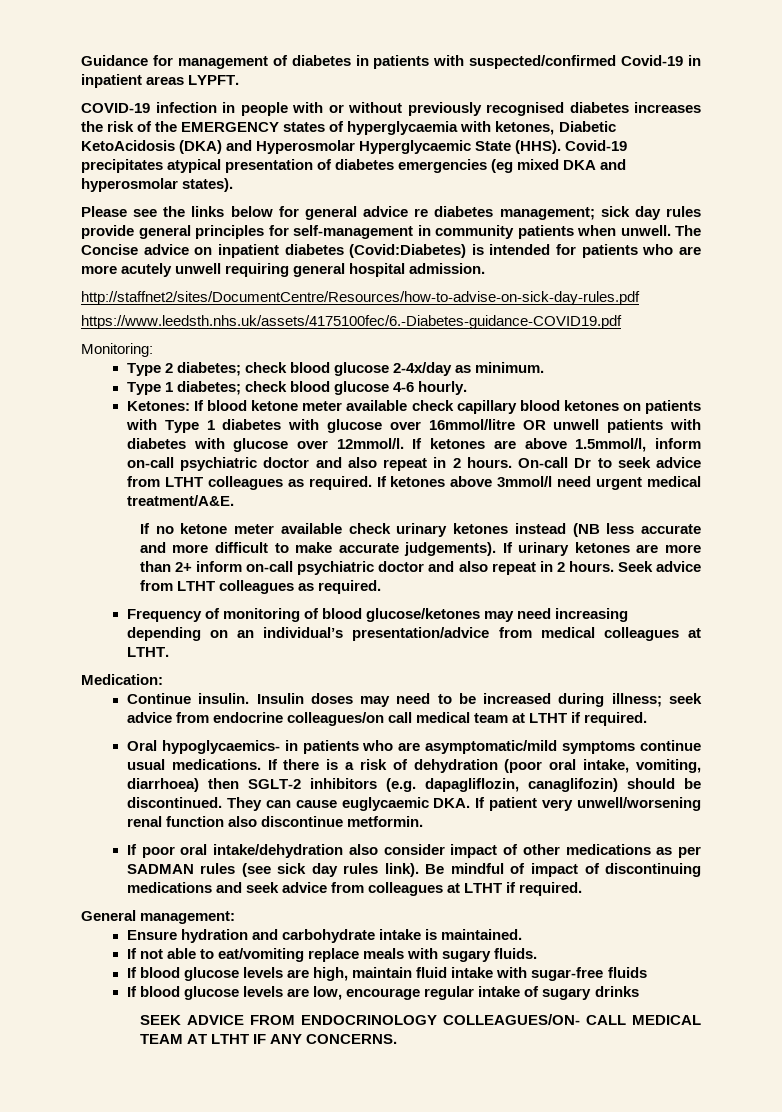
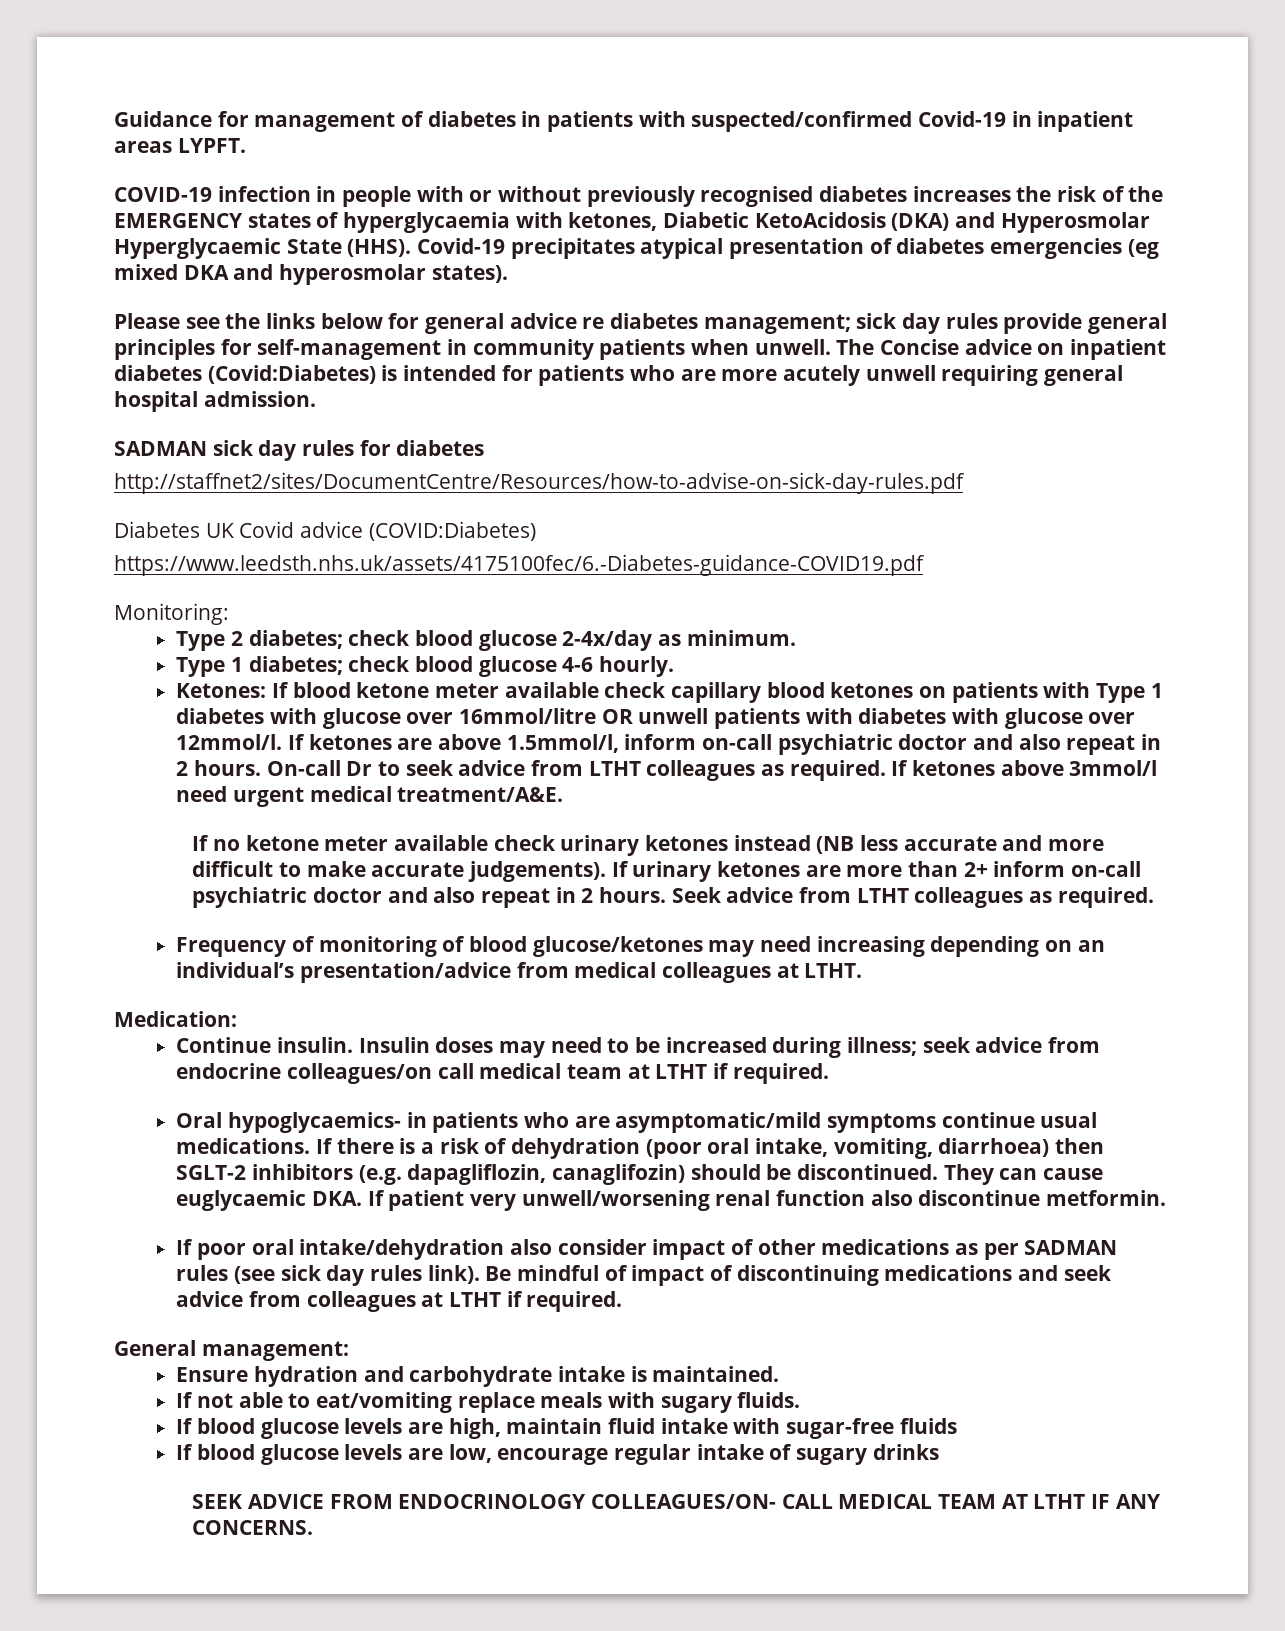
[81,291,640,305] http://staffnet2/sites/DocumentCentre/Resources/how-to-advise-on-sick-day-rules.pdf -> [114,440,485,461] [114,472,965,494] [114,521,536,541] SADMAN sick day rules for diabetes // http://staffnet2/sites/DocumentCentre/Resources/how-to-advise-on-sick-day-rules.pdf // Diabetes UK Covid advice (COVID:Diabetes)

